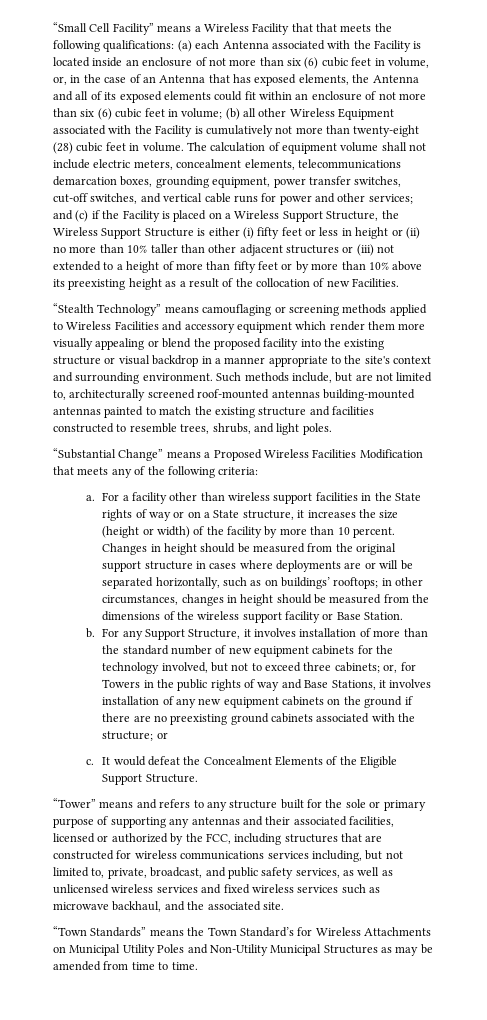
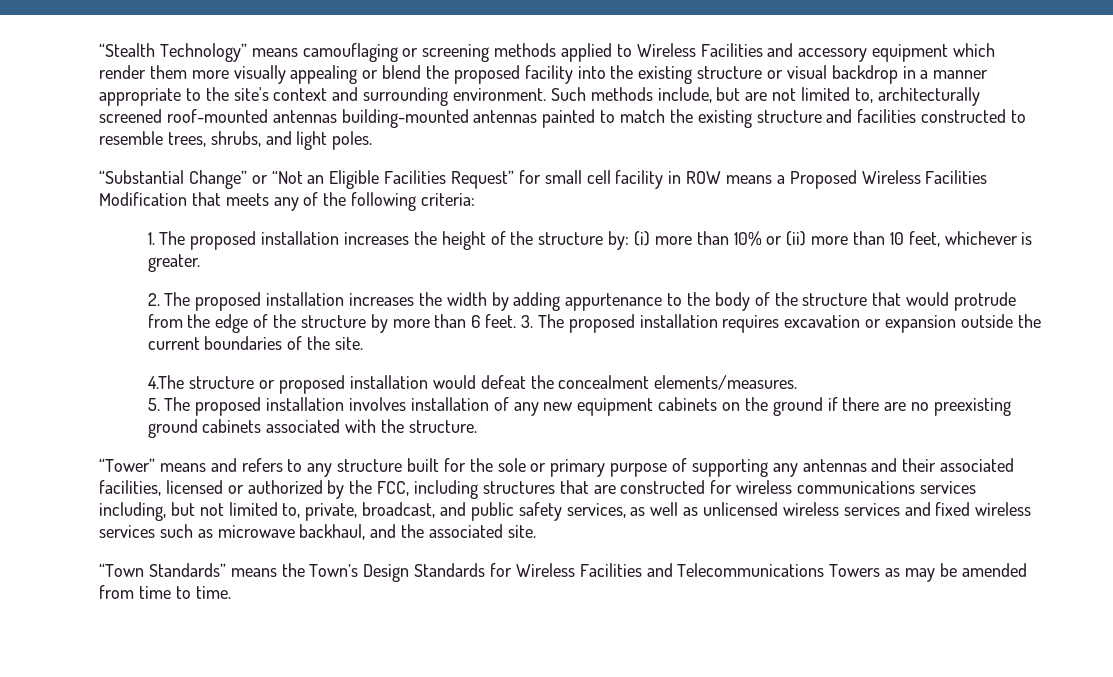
[53,22,392,35] [53,40,422,52] [53,57,429,69] [53,74,419,86] [53,91,426,103] [53,108,395,120] [53,125,420,137] [53,142,427,154] [53,159,401,170] [53,176,402,188] [53,193,413,205] [53,210,399,222] [53,227,420,239] [53,244,395,256] [53,261,423,273] [53,278,400,290] “Small Cell Facility” means a Wireless Facility that that meets the following qualifications: (a) each Antenna associated with the Facility is located inside an enclosure of not more than six (6) cubic feet in volume, or, in the case of an Antenna that has exposed elements, the Antenna and all of its exposed elements could fit within an enclosure of not more than six (6) cubic feet in volume; (b) all other Wireless Equipment associated with the Facility is cumulatively not more than twenty-eight (28) cubic feet in volume. The calculation of equipment volume shall not include electric meters, concealment elements, telecommunications demarcation boxes, grounding equipment, power transfer switches, cut-off switches, and vertical cable runs for power and other services; and (c) if the Facility is placed on a Wireless Support Structure, the Wireless Support Structure is either (i) fifty feet or less in height or (ii) no more than 10% taller than other adjacent structures or (iii) not extended to a height of more than fifty feet or by more than 10% above its preexisting height as a result of the collocation of new Facilities. // -> (99, 50) none
(164, 455) none -> [251,170,722,189] or “Not an Eligible Facilities Request” for small cell facility in ROW
[85,492,421,504] [102,509,399,521] [102,526,395,538] [102,543,397,555] [102,560,413,572] [102,577,424,589] [102,594,430,606] [102,611,404,623] [85,628,428,640] [102,645,394,657] [102,662,416,674] [102,679,386,691] a. For a facility other than wireless support facilities in the State rights of way or on a State structure, it increases the size (height or width) of the facility by more than 10 percent. Changes in height should be measured from the original support structure in cases where deployments are or will be separated horizontally, such as on buildings’ rooftops; in other circumstances, changes in height should be measured from the dimensions of the wireless support facility or Base Station. // b. For any Support Structure, it involves installation of more than the standard number of new equipment cabinets for the technology involved, but not to exceed three cabinets; or, for Towers in the public rights of way and Base Stations, it -> [147,231,1033,250] [147,254,201,272] [147,292,1016,311] [147,314,1041,333] [147,336,363,350] [147,375,798,394] [147,397,345,416] 1. The proposed installation increases the height of the structure by: (i) more than 10% or (ii) more than 10 feet, whichever is greater. // 2. The proposed installation increases the width by adding appurtenance to the body of the structure that would protrude from the edge of the structure by more than 6 feet. 3. The proposed installation requires excavation or expansion outside the current boundaries of the site. // 4.The structure or proposed installation would defeat the concealment elements/measures. // 5. The proposed installation
[102,731,168,741] [85,756,398,768] [102,774,198,785] structure; or // c. It would defeat the Concealment Elements of the Eligible Support Structure. -> [408,420,477,433] structure.
[207,927,431,937] [53,944,378,956] Town Standard’s for Wireless Attachments on Municipal Utility Poles and Non-Utility Municipal Structures -> [309,563,881,582] Town’s Design Standards for Wireless Facilities and Telecommunications Towers

